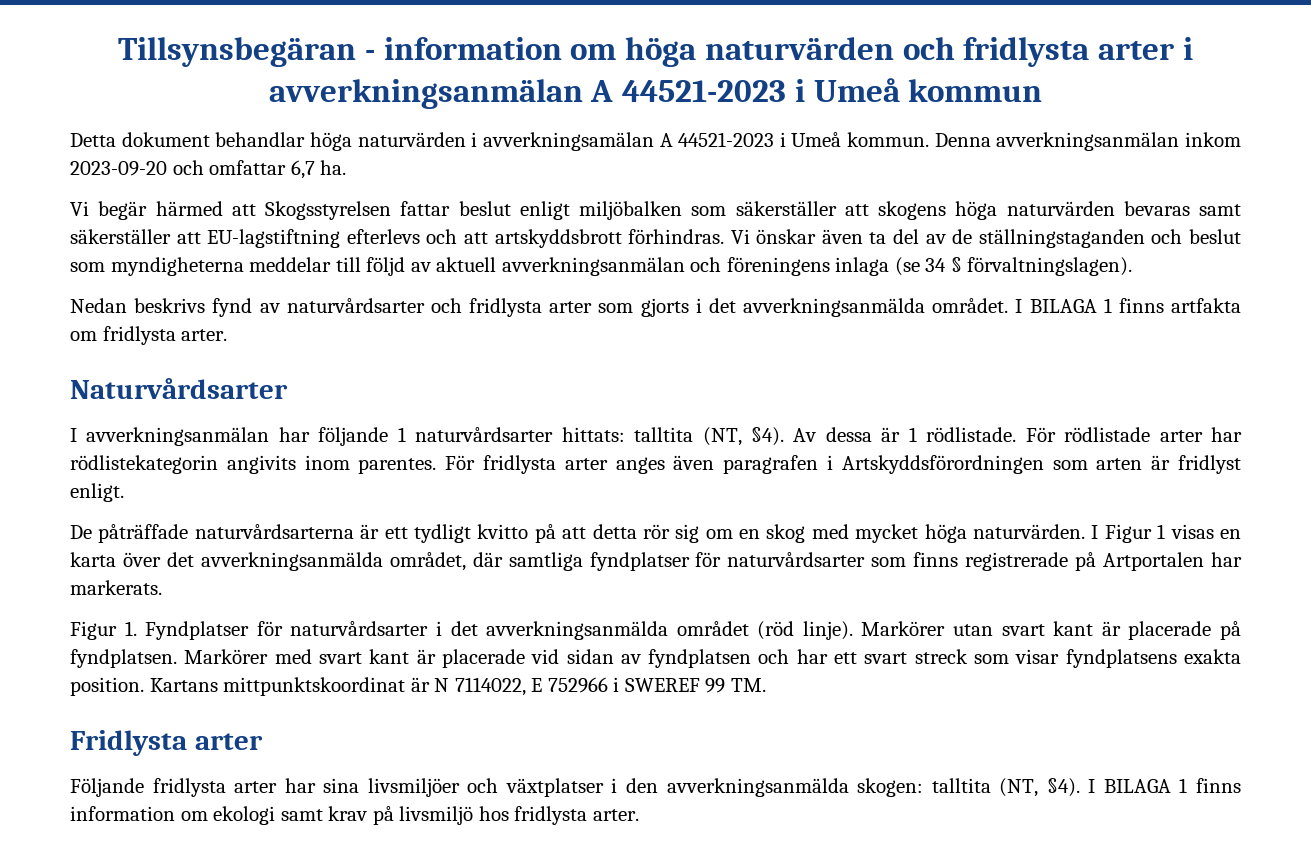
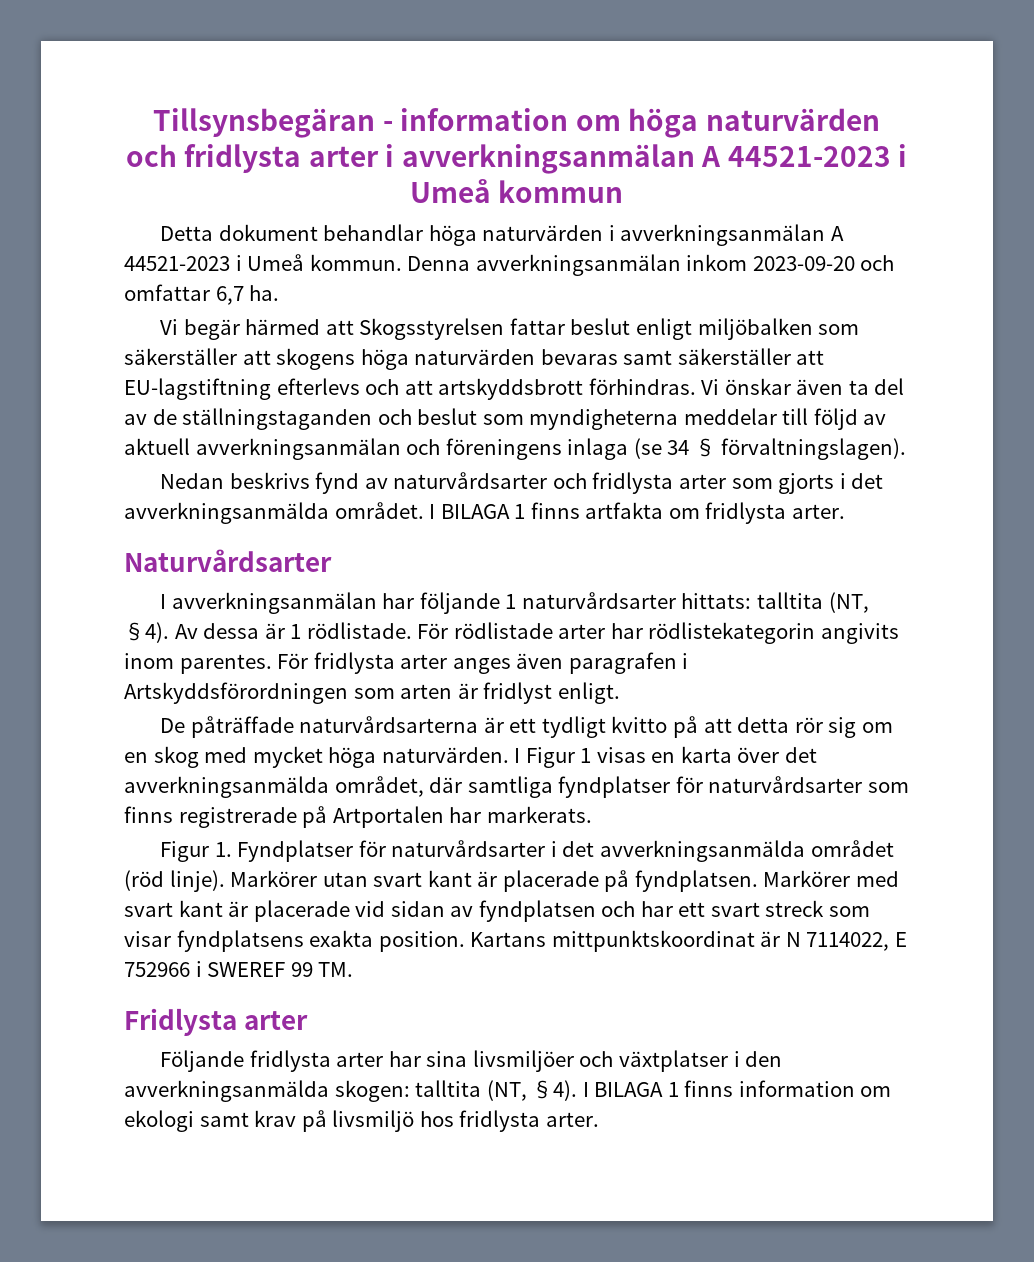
[482,132,654,151] avverkningsamälan -> [620,224,826,246] avverkningsanmälan

